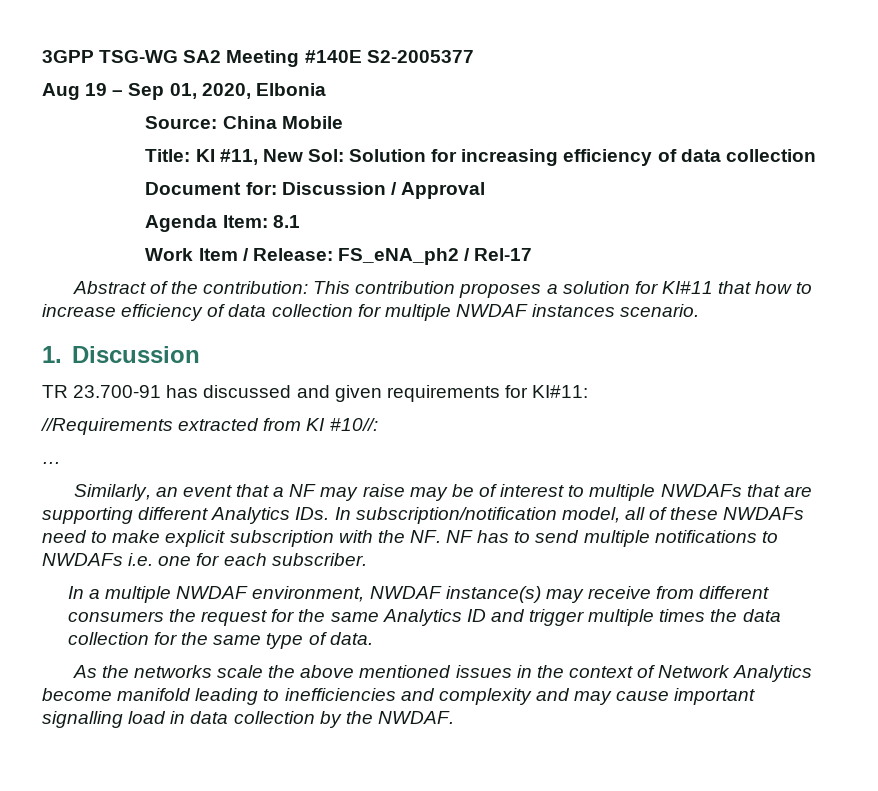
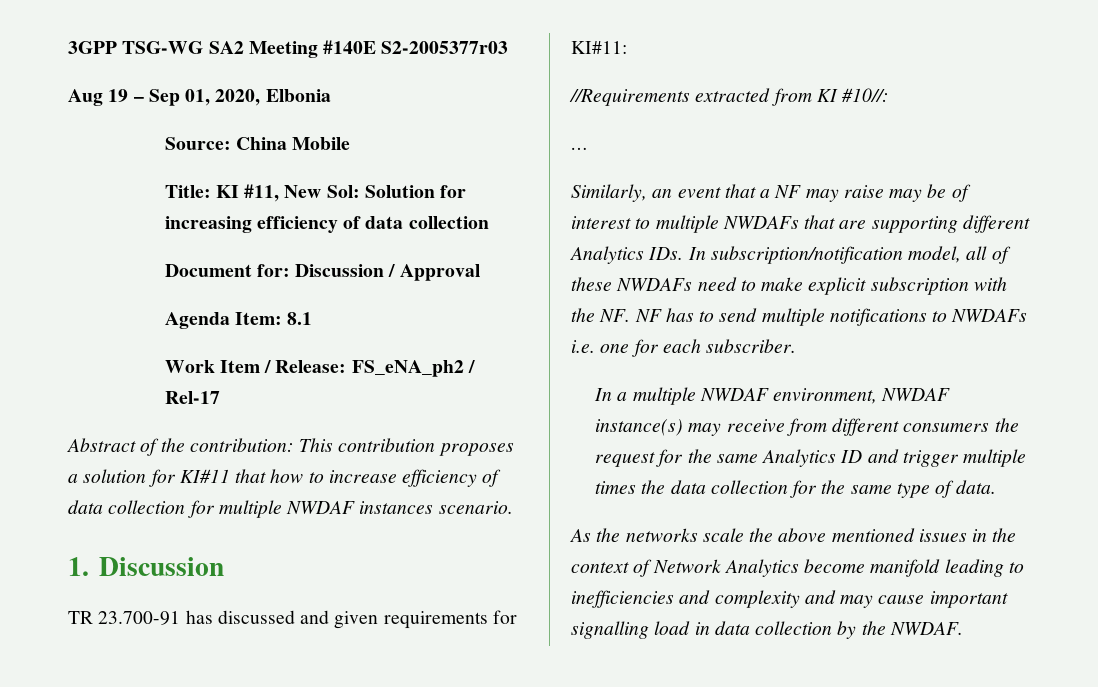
[366,50,474,63] S2-2005377 -> [381,41,509,54] S2-2005377r03

